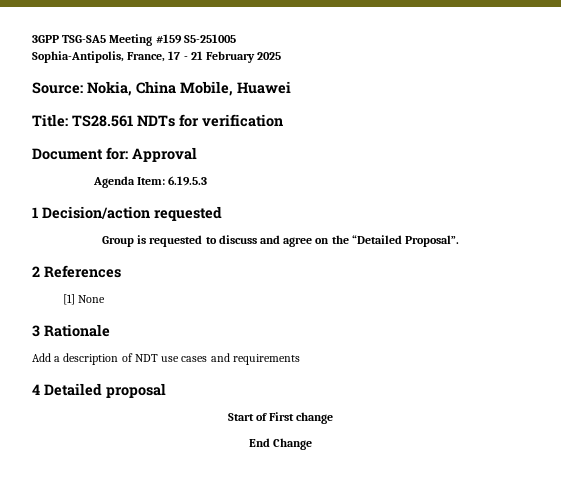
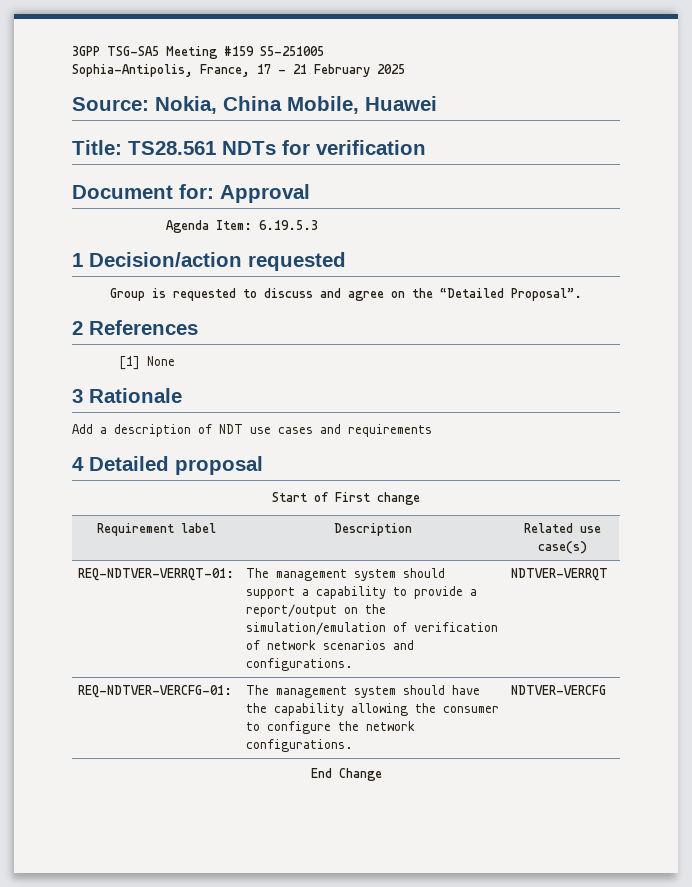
(334, 418) none -> [97,523,216,536] [334,523,412,536] [524,523,601,533] [538,541,587,554] [77,568,234,581] [245,568,445,581] [245,586,477,599] [245,604,386,617] [245,622,498,635] [245,640,414,650] [245,658,353,671] [510,568,608,581] [77,685,232,698] [245,685,480,698] [245,703,499,716] [245,721,415,734] [245,739,353,752] [510,685,606,695] // Requirement label | Description | Related use case(s) // REQ-NDTVER-VERRQT-01: | The management system should support a capability to provide a report/output on the simulation/emulation of verification of network scenarios and configurations. | NDTVER-VERRQT // REQ-NDTVER-VERCFG-01: | The management system should have the capability allowing the consumer to configure the network configurations. | NDTVER-VERCFG

